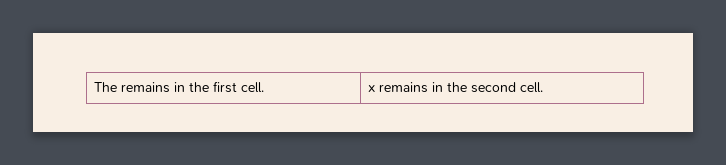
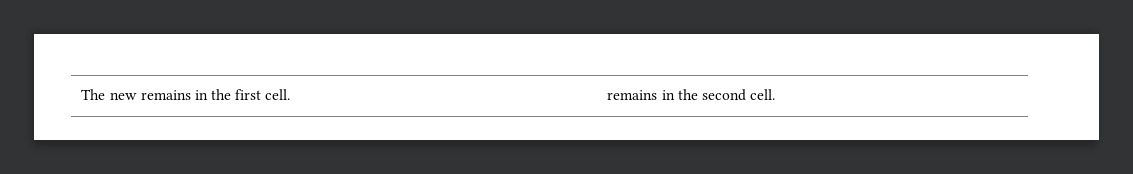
(118, 87) none -> [109,92,137,100] new
[368,85,376,92] x -> (291, 94) none

